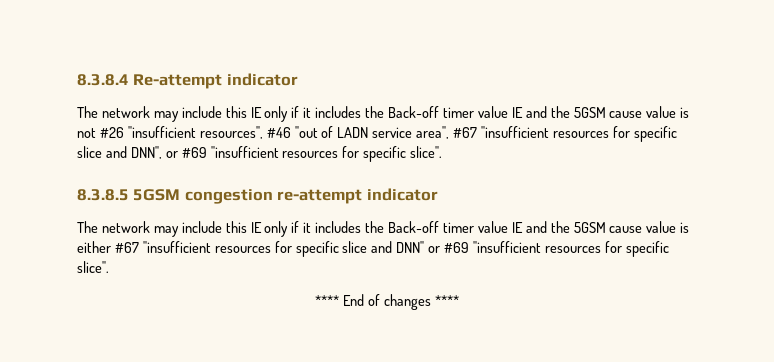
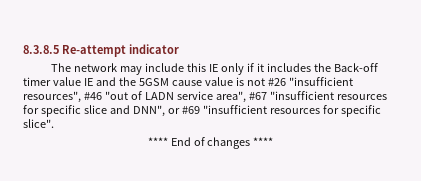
[77,74,129,86] 8.3.8.4 -> [23,45,59,54] 8.3.8.5
[77,188,438,204] [77,221,690,237] [77,241,669,257] [77,261,109,273] // 8.3.8.5 5GSM congestion re-attempt indicator // The network may include this IE only if it includes the Back-off timer value IE and the 5GSM cause value is either #67 "insufficient resources for specific slice and DNN" or #69 "insufficient resources for specific slice". -> (54, 123) none

